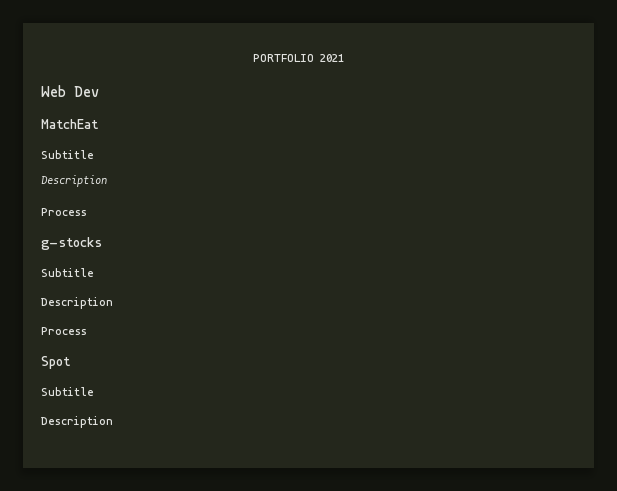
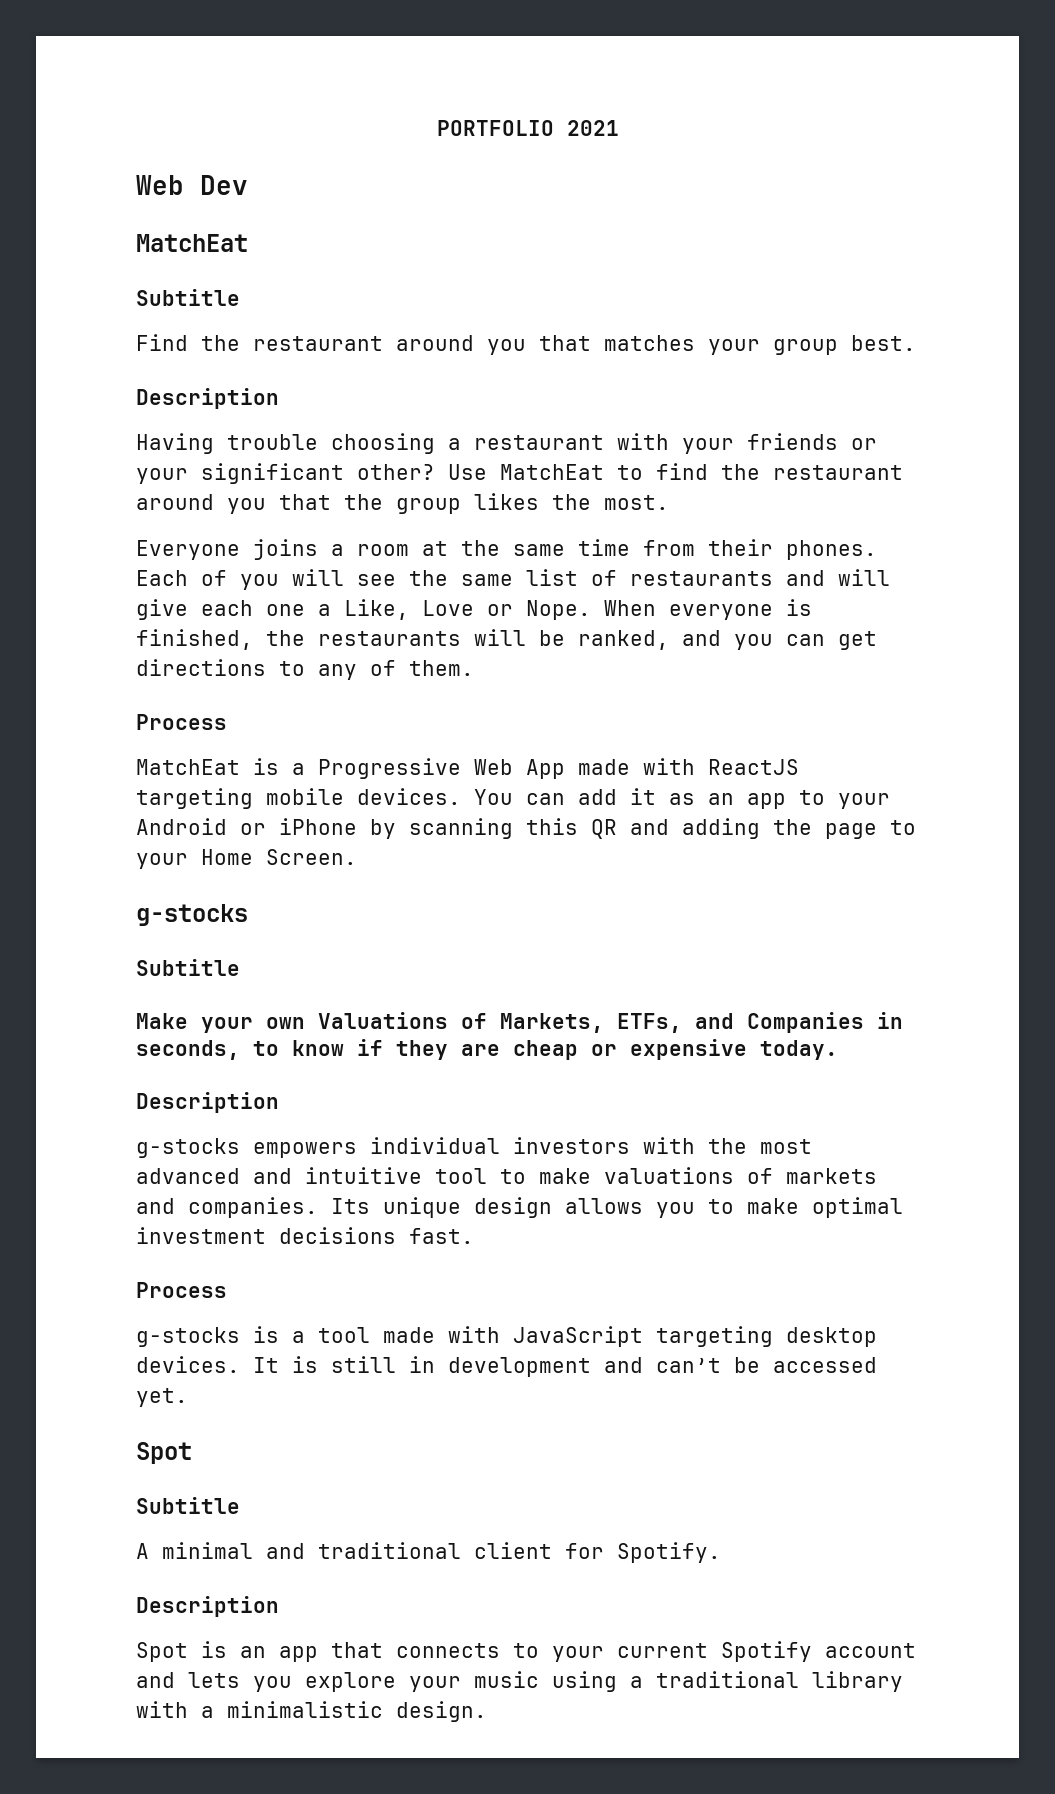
[41,175,107,187] [41,208,87,216] [41,237,102,250] [41,268,94,277] [41,297,113,309] [41,327,87,335] [41,356,71,369] [41,387,94,396] [41,416,113,428] Description // Process // g-stocks // Subtitle // Description // Process // Spot // Subtitle // Description -> [136,334,916,355] [136,388,279,409] [136,433,877,454] [136,463,903,484] [136,493,669,514] [136,539,877,560] [136,569,890,590] [136,599,812,620] [136,629,877,650] [136,659,474,680] [136,714,227,730] [136,758,799,779] [136,788,890,809] [136,818,916,839] [136,849,357,869] [136,904,248,926] [136,959,240,976] [136,1012,903,1033] [136,1039,838,1060] [136,1092,279,1113] [136,1137,812,1158] [136,1167,877,1184] [136,1197,903,1218] [136,1227,474,1244] [136,1282,227,1298] [136,1326,877,1347] [136,1356,877,1377] [136,1388,188,1407] [136,1442,192,1464] [136,1497,240,1514] [136,1542,721,1563] [136,1596,279,1617] [136,1641,916,1662] [136,1671,903,1692] [136,1701,487,1722] Find the restaurant around you that matches your group best. // Description // Having trouble choosing a restaurant with your friends or your significant other? Use MatchEat to find the restaurant around you that the group likes the most. // Everyone joins a room at the same time from their phones. Each of you will see the same list of restaurants and will give each one a Like, Love or Nope. When everyone is finished, the restaurants will be ranked, and you can get directions to any of them. // Process // MatchEat is a Progressive Web App made with ReactJS targeting mobile devices. You can add it as an app to your Android or iPhone by scanning this QR and adding the page to your Home Screen. // g-stocks // Subtitle // Make your own Valuations of Markets, ETFs, and Companies in seconds, to know if they are cheap or expensive today. // Description // g-stocks empowers individual investors with the most advanced and intuitive tool to make valuations of markets and companies. Its unique design allows you to make optimal investment decisions fast. // Process // g-stocks is a tool made with JavaScript targeting desktop devices. It is still in development and can’t be accessed yet. // Spot // Subtitle // A minimal and traditional client for Spotify. // Description // Spot is an app that connects to your current Spotify account and lets you explore your music using a traditional library with a minimalistic design.

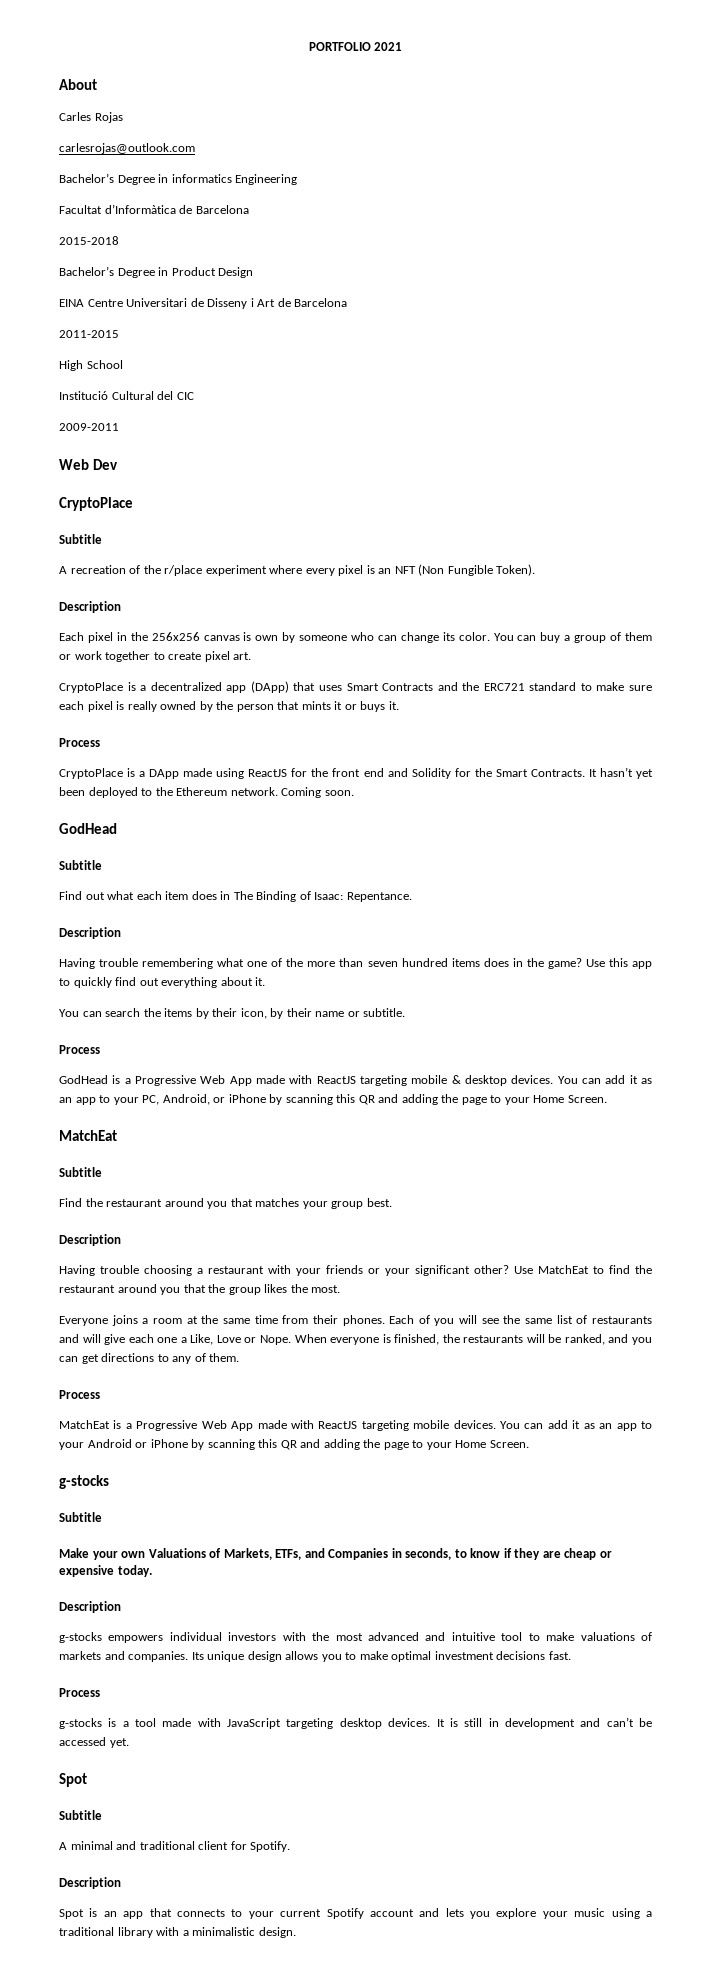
[136,175,248,195] Web Dev -> [59,79,97,90] [59,112,123,123] [59,143,195,154] [59,173,298,185] [59,204,249,214] [59,236,119,245] [59,266,254,278] [59,298,348,309] [59,330,119,338] [59,360,123,371] [59,391,194,400] [59,423,119,431] [59,459,119,470] [59,497,133,511] [59,534,102,544] [59,564,536,576] [59,601,121,613] [59,632,653,643] [59,651,252,662] [59,681,652,693] [59,701,399,712] [59,738,100,747] [59,767,653,779] [59,787,354,798] [59,823,117,834] [59,860,102,870] [59,891,412,902] [59,927,121,939] [59,958,652,969] [59,977,266,988] [59,1008,406,1019] [59,1045,100,1054] [59,1075,652,1086] [59,1094,607,1105] About // Carles Rojas // carlesrojas@outlook.com // Bachelor’s Degree in informatics Engineering // Facultat d’Informàtica de Barcelona // 2015-2018 // Bachelor’s Degree in Product Design // EINA Centre Universitari de Disseny i Art de Barcelona // 2011-2015 // High School // Institució Cultural del CIC // 2009-2011 // Web Dev // CryptoPlace // Subtitle // A recreation of the r/place experiment where every pixel is an NFT (Non Fungible Token). // Description // Each pixel in the 256x256 canvas is own by someone who can change its color. You can buy a group of them or work together to create pixel art. // CryptoPlace is a decentralized app (DApp) that uses Smart Contracts and the ERC721 standard to make sure each pixel is really owned by the person that mints it or buys it. // Process // CryptoPlace is a DApp made using ReactJS for the front end and Solidity for the Smart Contracts. It hasn’t yet been deployed to the Ethereum network. Coming soon. // GodHead // Subtitle // Find out what each item does in The Binding of Isaac: Repentance. // Description // Having trouble remembering what one of the more than seven hundred items does in the game? Use this app to quickly find out everything about it. // You can search the items by their icon, by their name or subtitle. // Process // GodHead is a Progressive Web App made with ReactJS targeting mobile & desktop devices. You can add it as an app to your PC, Android, or iPhone by scanning this QR and adding the page to your Home Screen.

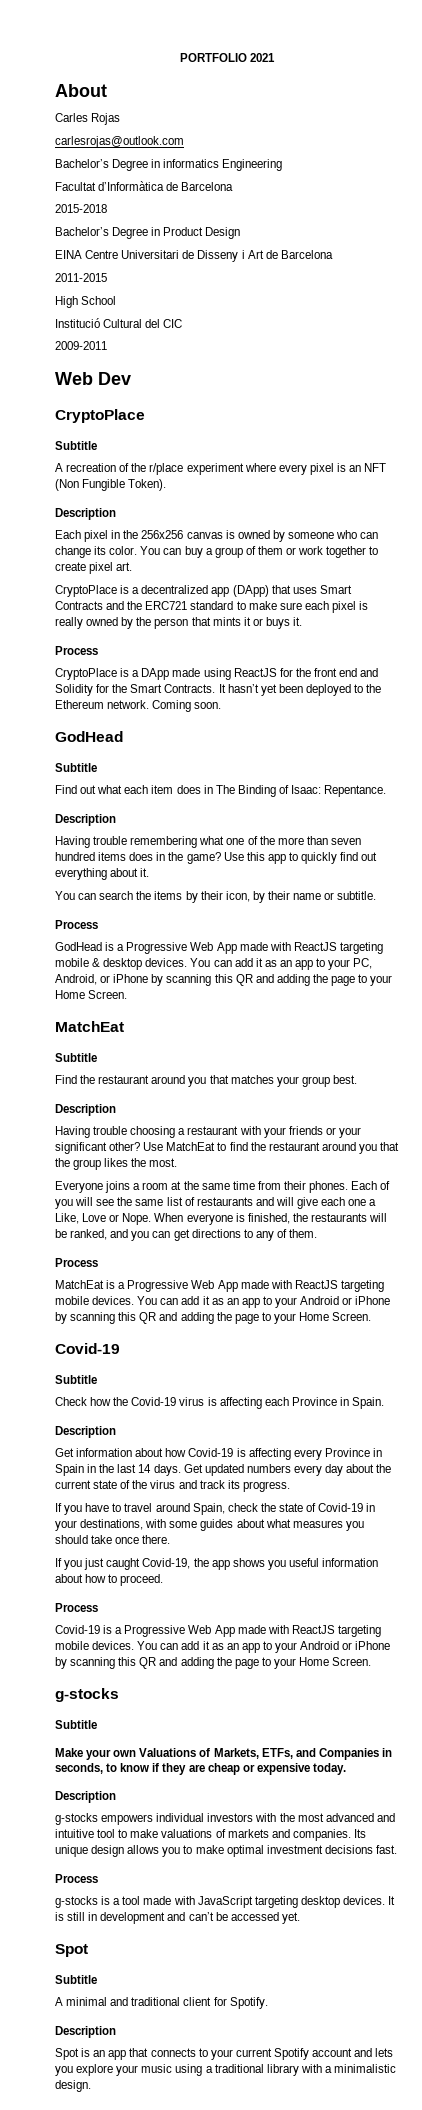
[255,635,279,641] own -> [237,530,270,539] owned
(529, 1444) none -> [55,1343,120,1354] [55,1375,97,1384] [55,1397,385,1409] [55,1426,116,1438] [55,1448,382,1460] [55,1464,392,1476] [55,1480,290,1492] [55,1503,376,1515] [55,1519,364,1531] [55,1535,171,1544] [55,1558,379,1570] [55,1574,164,1586] [55,1603,98,1612] [55,1625,381,1637] [55,1641,391,1653] [55,1657,372,1669] // Covid-19 // Subtitle // Check how the Covid-19 virus is affecting each Province in Spain. // Description // Get information about how Covid-19 is affecting every Province in Spain in the last 14 days. Get updated numbers every day about the current state of the virus and track its progress. // If you have to travel around Spain, check the state of Covid-19 in your destinations, with some guides about what measures you should take once there. // If you just caught Covid-19, the app shows you useful information about how to proceed. // Process // Covid-19 is a Progressive Web App made with ReactJS targeting mobile devices. You can add it as an app to your Android or iPhone by scanning this QR and adding the page to your Home Screen.

